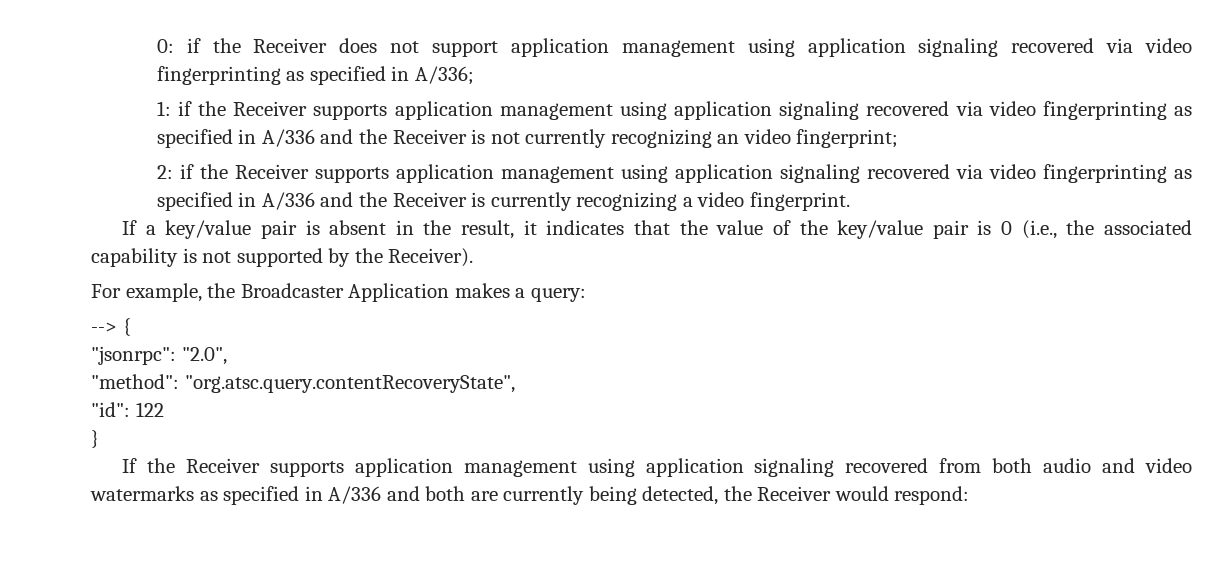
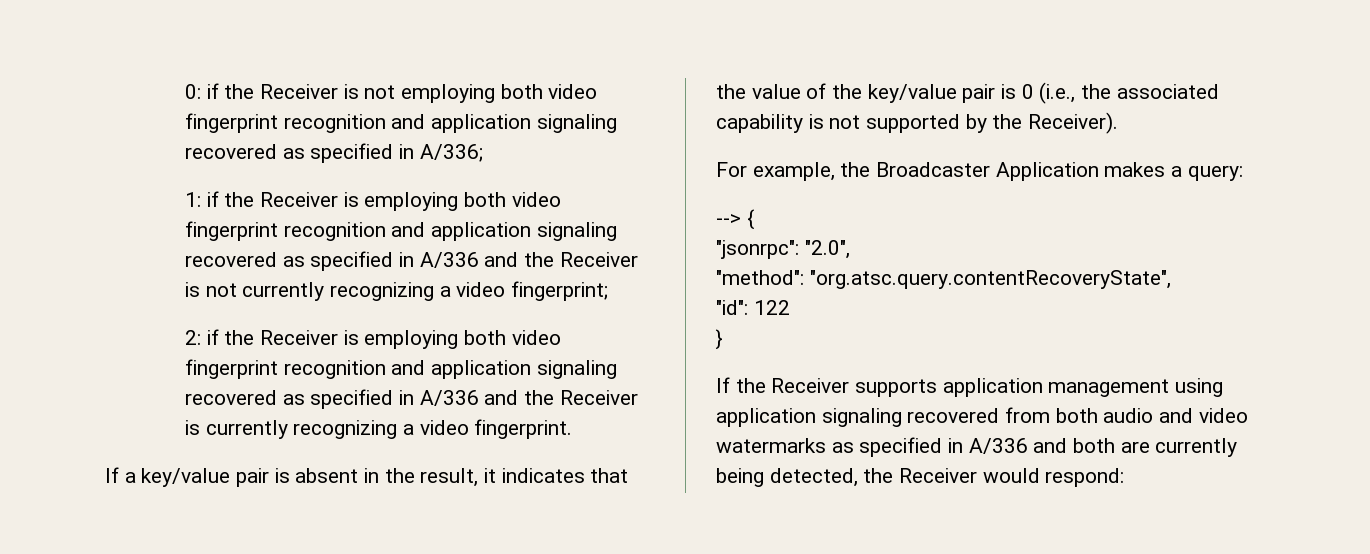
[339,38,1192,57] [156,66,281,85] does not support application management using application signaling recovered via video fingerprinting -> [343,84,598,103] [184,113,617,133] [184,144,277,159] is not employing both video fingerprint recognition and application signaling recovered
[313,101,1167,120] supports application management using application signaling recovered via video fingerprinting -> [343,192,561,211] [184,221,617,241] [184,252,277,267] is employing both video fingerprint recognition and application signaling recovered
[717,134,740,144] an -> [439,286,451,297] a
[314,164,1167,183] supports application management using application signaling recovered via video fingerprinting -> [343,330,561,349] [184,359,617,379] [184,390,277,405] is employing both video fingerprint recognition and application signaling recovered

